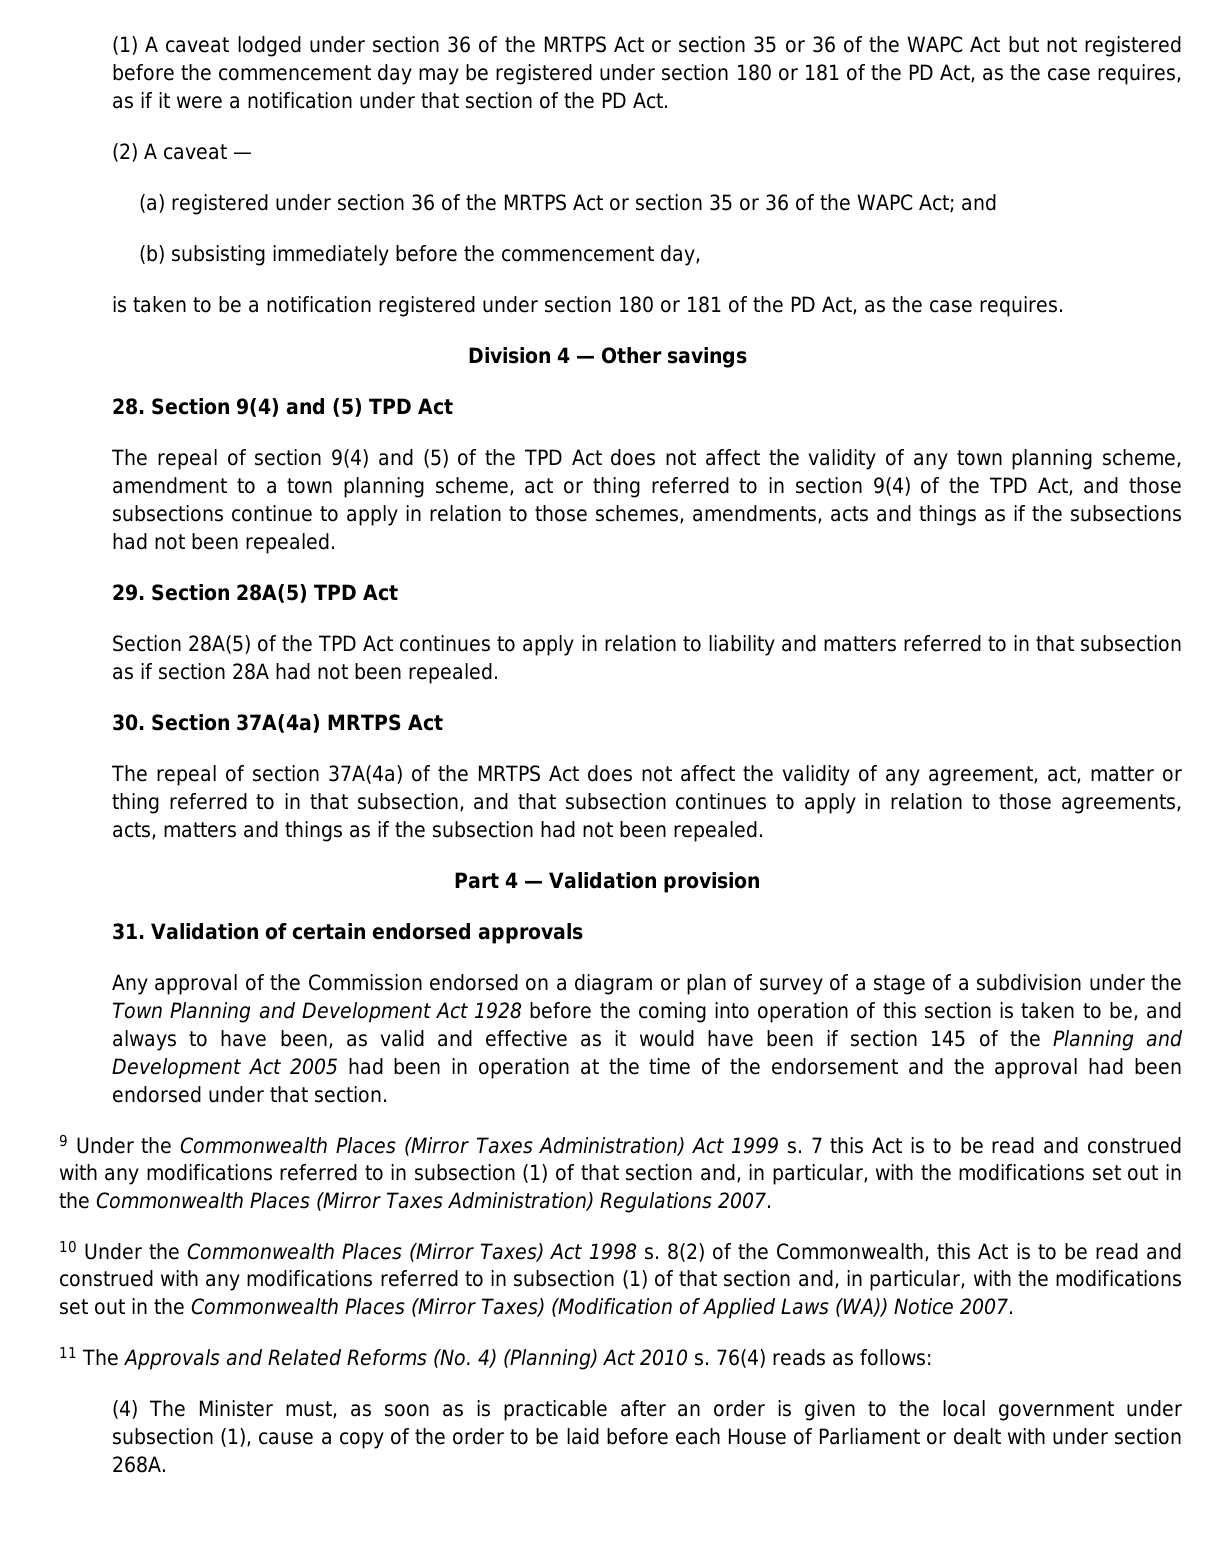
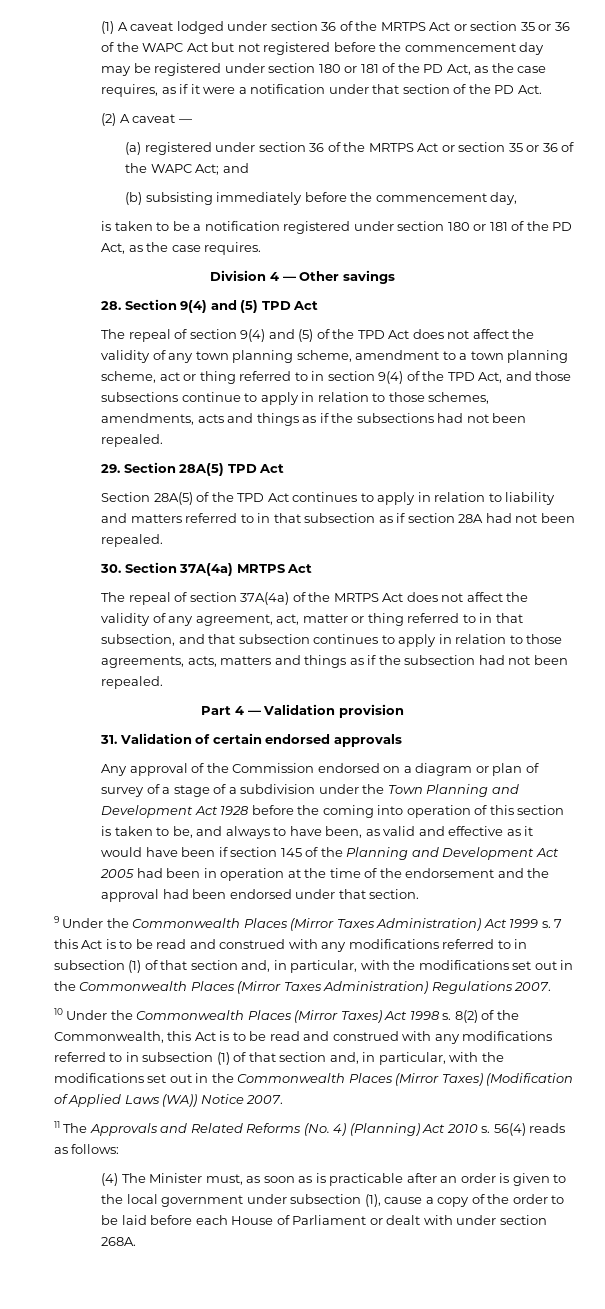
[715,1349,766,1368] 76(4) -> [493,1123,526,1136] 56(4)

